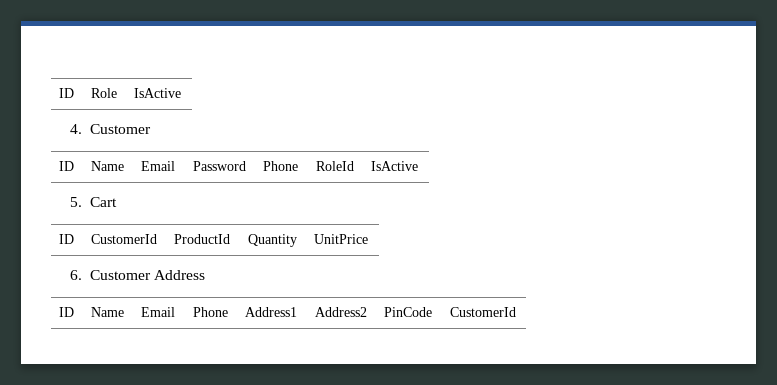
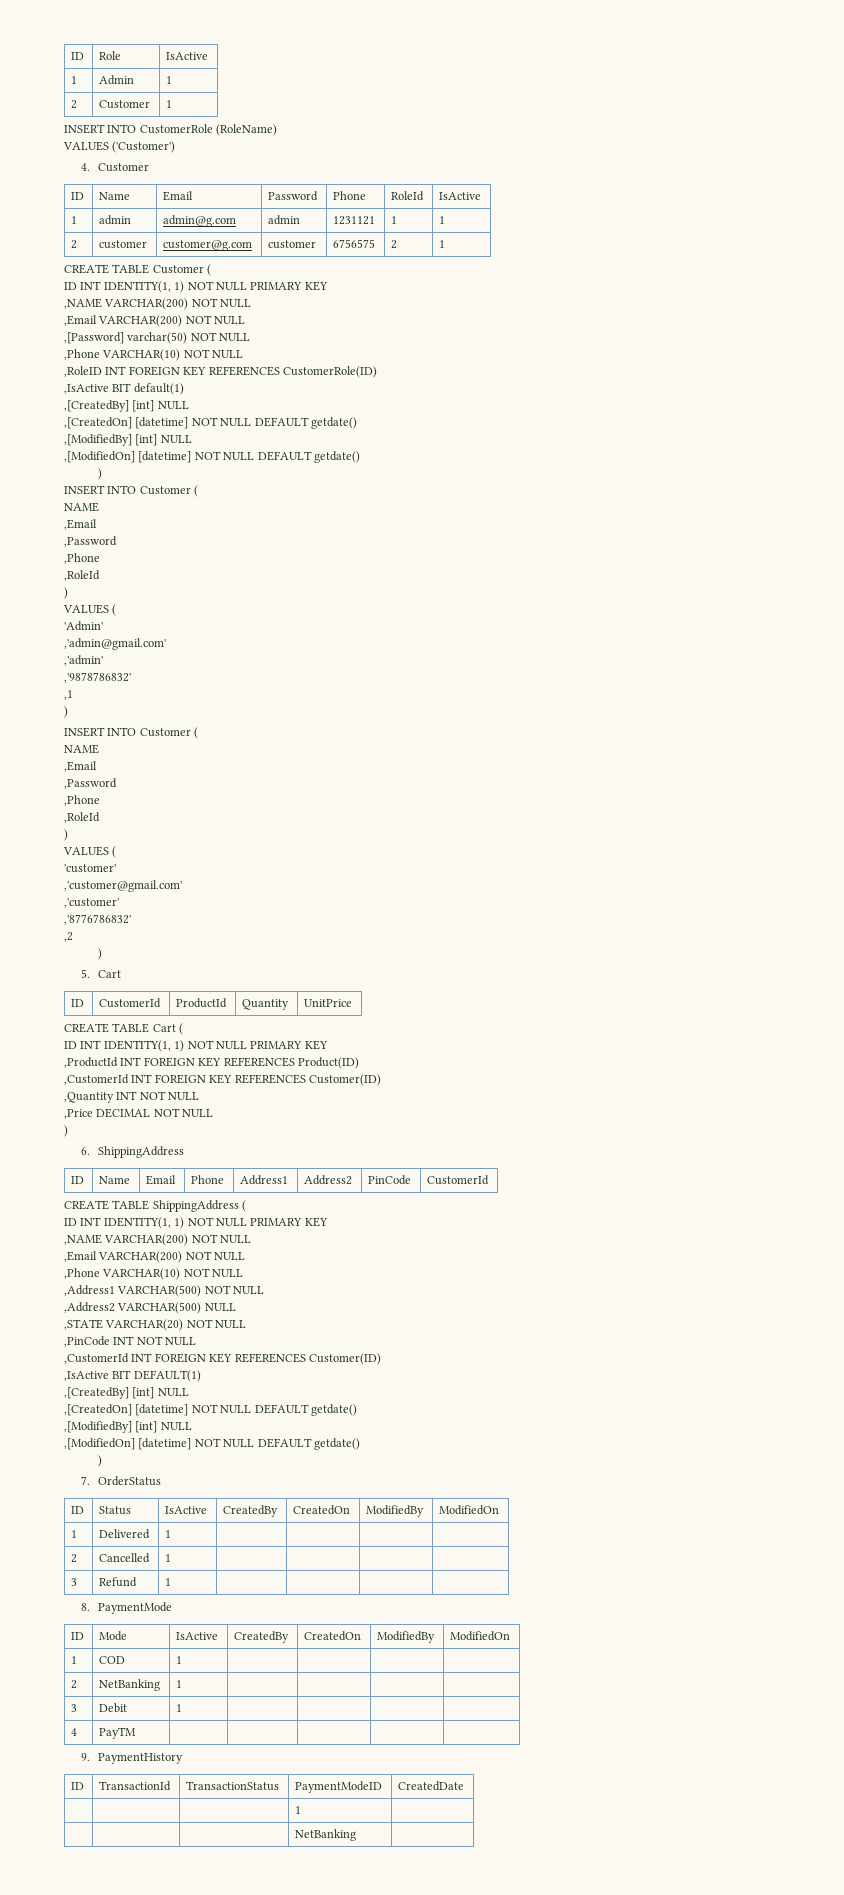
(182, 93) none -> [71,76,78,84] [99,75,135,85] [166,76,173,84] [71,100,78,109] [99,100,151,109] [166,100,173,108] [64,124,278,136] [63,141,176,153] // 1 | Admin | 1 // 2 | Customer | 1 // INSERT INTO CustomerRole (RoleName) // VALUES ('Customer')
(419, 166) none -> [71,216,78,224] [99,215,132,225] [163,215,237,227] [268,215,301,225] [333,216,376,225] [391,216,398,224] [439,216,446,224] [71,240,78,249] [99,240,148,249] [163,240,253,251] [268,240,317,249] [333,239,376,248] [391,240,398,249] [439,240,446,248] [64,264,212,276] [64,281,328,293] [64,298,252,310] [64,315,246,327] [64,332,251,344] [64,349,244,361] [64,366,377,378] [64,383,184,395] [64,400,189,412] [64,417,357,429] [64,434,192,446] [64,451,360,463] [98,468,103,480] [64,485,199,497] [64,502,99,512] [64,519,97,530] [64,536,117,547] [64,553,100,564] [64,570,100,581] [64,587,68,599] [63,604,117,616] [64,621,103,631] [64,638,166,650] [64,655,103,666] [64,672,131,683] [64,690,73,700] [64,706,68,718] [64,727,199,739] [64,744,99,754] [64,761,97,772] [64,778,117,789] [64,795,100,806] [64,812,100,823] [64,829,68,841] [63,846,117,858] [64,864,116,873] [64,880,182,892] [64,898,119,908] [64,914,131,925] [64,932,73,942] [98,948,103,960] // 1 | admin | admin@g.com | admin | 1231121 | 1 | 1 // 2 | customer | customer@g.com | customer | 6756575 | 2 | 1 // CREATE TABLE Customer ( // ID INT IDENTITY(1, 1) NOT NULL PRIMARY KEY // ,NAME VARCHAR(200) NOT NULL // ,Email VARCHAR(200) NOT NULL // ,[Password] varchar(50) NOT NULL // ,Phone VARCHAR(10) NOT NULL // ,RoleID INT FOREIGN KEY REFERENCES CustomerRole(ID) // ,IsActive BIT default(1) // ,[CreatedBy] [int] NULL // ,[CreatedOn] [datetime] NOT NULL DEFAULT getdate() // ,[ModifiedBy] [int] NULL // ,[ModifiedOn] [datetime] NOT NULL DEFAULT getdate() // ) // INSERT INTO Customer ( // NAME // ,Email // ,Password // ,Phone // ,RoleId // ) // VALUES ( // 'Admin' // ,'admin@gmail.com' // ,'admin' // ,'9878786832' // ,1 // ) // INSERT INTO Customer ( // NAME // ,Email // ,Password // ,Phone // ,RoleId // ) // VALUES ( // 'customer' // ,'customer@gmail.com' // ,'customer' // ,'8776786832' // ,2 // )
(369, 239) none -> [64,1023,184,1035] [64,1040,328,1052] [64,1057,359,1069] [64,1074,381,1086] [64,1091,200,1103] [64,1108,214,1119] [64,1125,68,1137] // CREATE TABLE Cart ( // ID INT IDENTITY(1, 1) NOT NULL PRIMARY KEY // ,ProductId INT FOREIGN KEY REFERENCES Product(ID) // ,CustomerId INT FOREIGN KEY REFERENCES Customer(ID) // ,Quantity INT NOT NULL // ,Price DECIMAL NOT NULL // )
[89,270,205,280] Customer Address -> [98,1146,185,1158] ShippingAddress
(517, 312) none -> [64,1200,247,1212] [64,1217,328,1229] [64,1234,252,1246] [64,1251,246,1263] [64,1268,244,1280] [64,1285,265,1297] [64,1302,236,1314] [64,1319,247,1331] [64,1336,197,1347] [64,1353,381,1365] [64,1370,201,1382] [64,1387,189,1399] [64,1404,357,1416] [64,1421,192,1433] [64,1438,360,1450] [98,1455,103,1467] [81,1476,162,1486] [71,1506,85,1514] [99,1506,132,1515] [165,1506,208,1514] [223,1505,279,1517] [293,1505,351,1515] [366,1505,425,1517] [439,1505,500,1515] [71,1530,78,1538] [99,1529,151,1539] [165,1530,172,1538] [71,1554,78,1563] [99,1553,151,1563] [165,1554,172,1562] [71,1578,78,1586] [99,1577,138,1587] [165,1578,172,1586] [81,1602,173,1614] [71,1632,85,1640] [99,1631,128,1641] [176,1632,219,1640] [234,1631,290,1643] [304,1631,362,1641] [377,1631,436,1643] [450,1631,511,1641] [71,1656,78,1664] [99,1656,126,1664] [176,1656,183,1664] [71,1680,78,1689] [99,1679,161,1691] [176,1680,183,1688] [71,1704,78,1712] [99,1703,128,1713] [176,1704,183,1712] [71,1728,78,1736] [99,1727,137,1739] [81,1753,184,1764] [71,1782,85,1790] [99,1781,172,1791] [186,1781,280,1791] [295,1781,383,1793] [398,1781,465,1791] [295,1806,302,1814] [295,1829,357,1841] // CREATE TABLE ShippingAddress ( // ID INT IDENTITY(1, 1) NOT NULL PRIMARY KEY // ,NAME VARCHAR(200) NOT NULL // ,Email VARCHAR(200) NOT NULL // ,Phone VARCHAR(10) NOT NULL // ,Address1 VARCHAR(500) NOT NULL // ,Address2 VARCHAR(500) NULL // ,STATE VARCHAR(20) NOT NULL // ,PinCode INT NOT NULL // ,CustomerId INT FOREIGN KEY REFERENCES Customer(ID) // ,IsActive BIT DEFAULT(1) // ,[CreatedBy] [int] NULL // ,[CreatedOn] [datetime] NOT NULL DEFAULT getdate() // ,[ModifiedBy] [int] NULL // ,[ModifiedOn] [datetime] NOT NULL DEFAULT getdate() // ) // 7. OrderStatus // ID | Status | IsActive | CreatedBy | CreatedOn | ModifiedBy | ModifiedOn // 1 | Delivered | 1 | | | | // 2 | Cancelled | 1 | | | | // 3 | Refund | 1 | | | | // 8. PaymentMode // ID | Mode | IsActive | CreatedBy | CreatedOn | ModifiedBy | ModifiedOn // 1 | COD | 1 | | | | // 2 | NetBanking | 1 | | | | // 3 | Debit | 1 | | | | // 4 | PayTM | | | | | // 9. PaymentHistory // ID | TransactionId | TransactionStatus | PaymentModeID | CreatedDate // | | | 1 | // | | | NetBanking |

